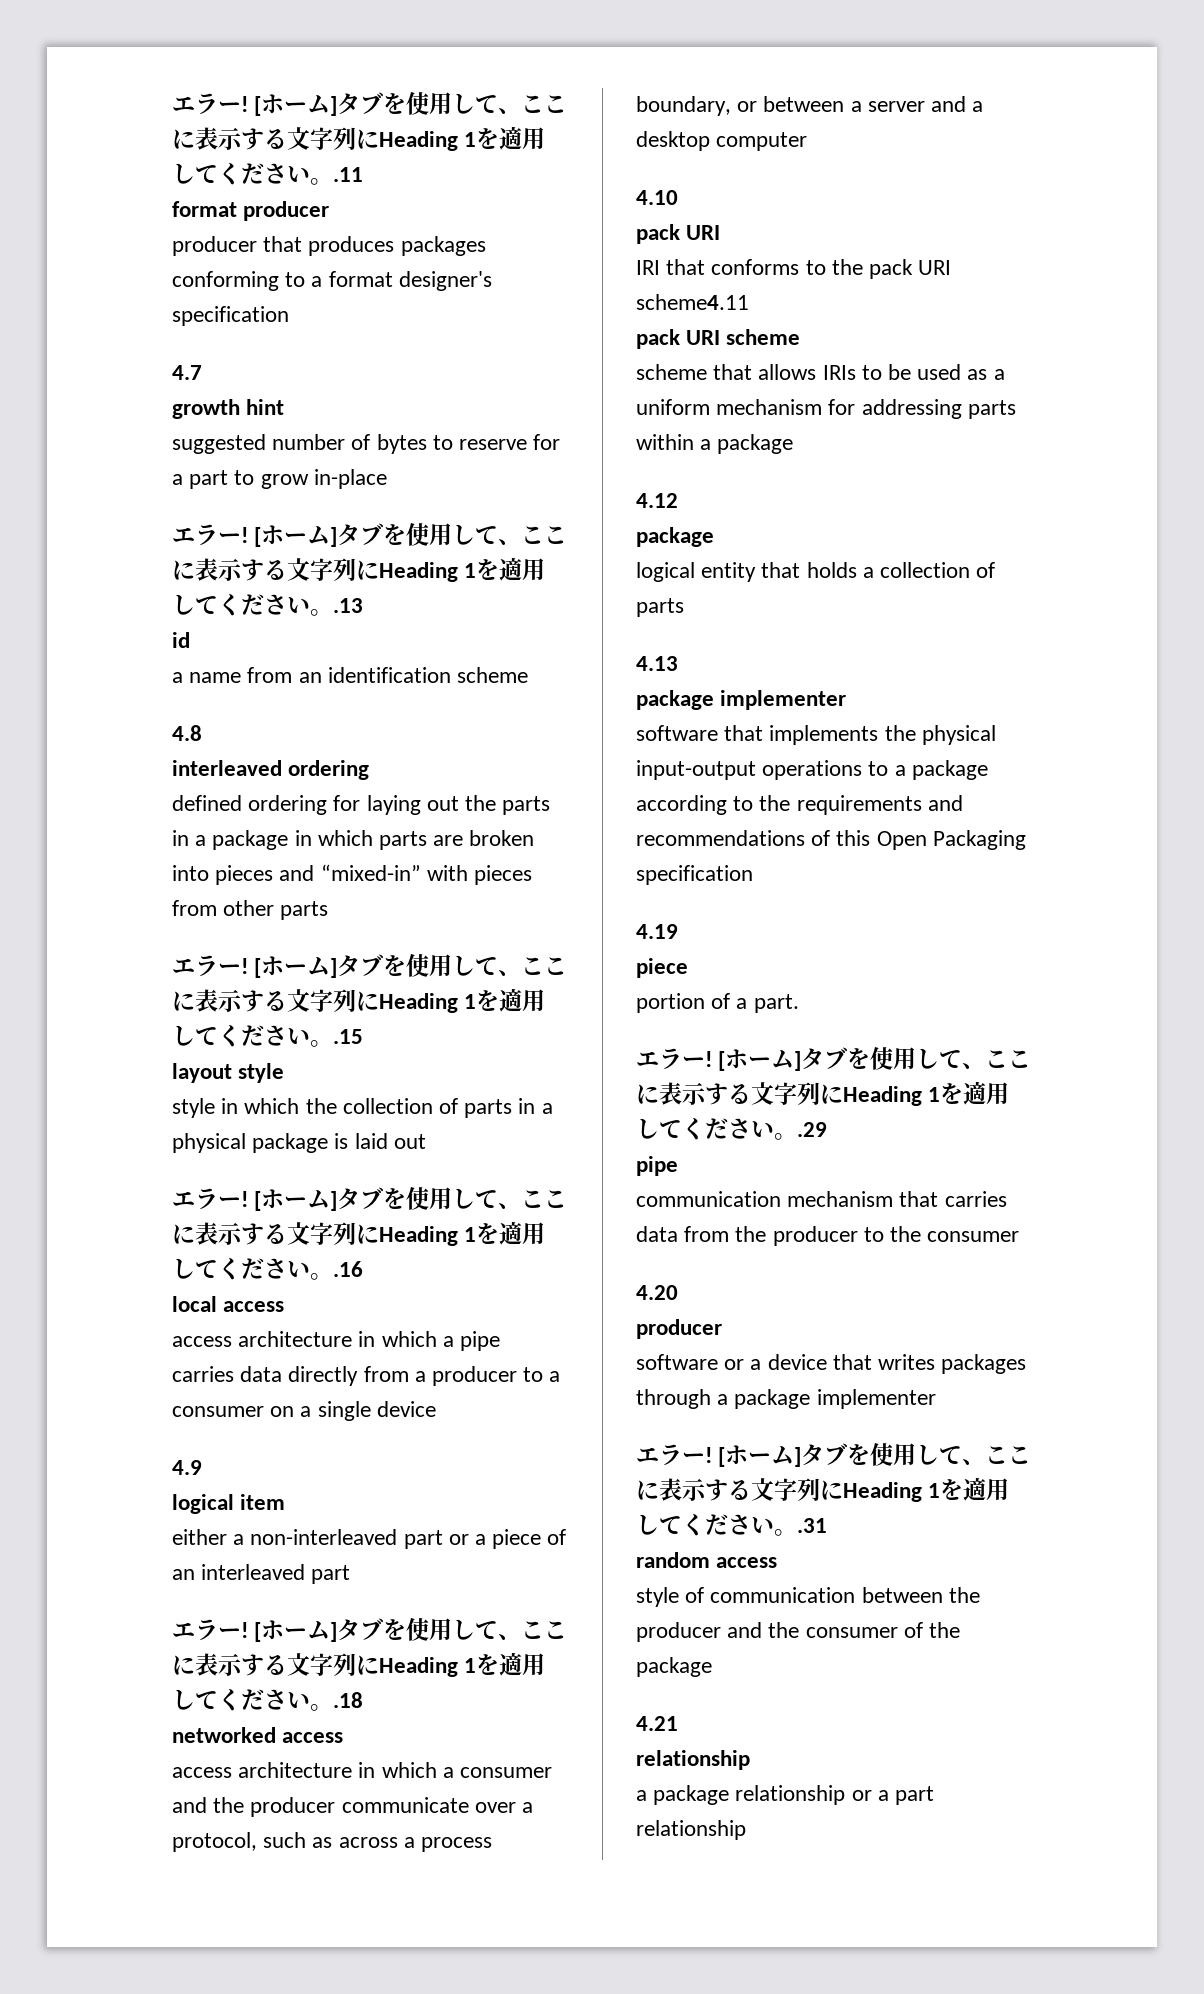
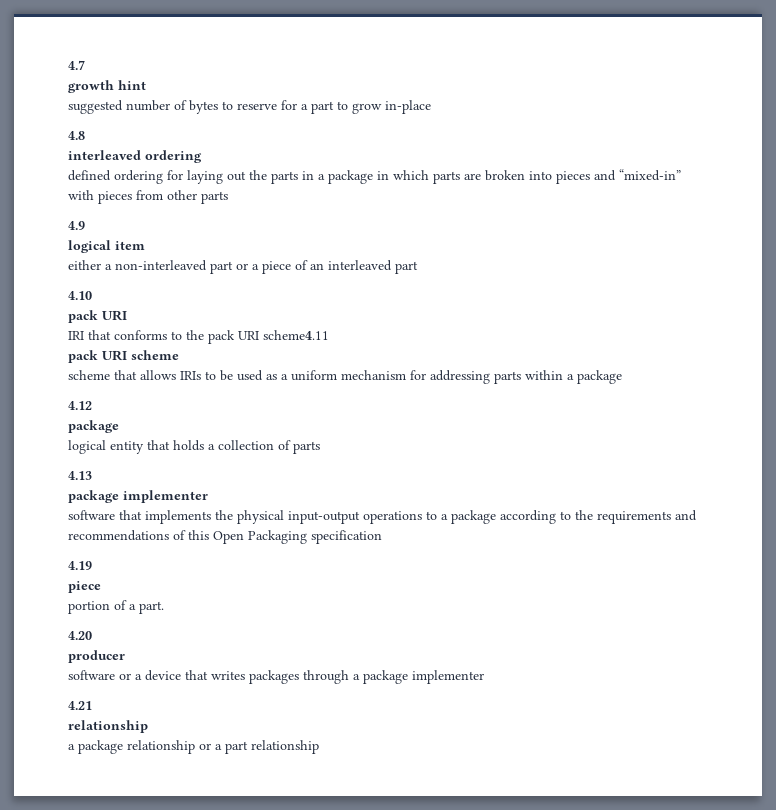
[172,92,568,116] [172,126,546,151] [172,163,363,185] [172,201,330,221] [172,236,486,256] [172,271,492,291] [172,306,289,326] エラー! [ホーム]タブを使用して、ここに表示する文字列にHeading 1を適用してください。.11 // format producer // producer that produces packages conforming to a format designer's specification // -> (68, 65) none
[172,523,568,547] [172,557,546,582] [172,594,363,616] [172,632,190,648] [172,667,529,683] // エラー! [ホーム]タブを使用して、ここに表示する文字列にHeading 1を適用してください。.13 // id // a name from an identification scheme -> (431, 107) none
[172,954,568,978] [172,988,546,1013] [172,1025,363,1047] [172,1063,285,1083] [172,1098,553,1118] [172,1133,426,1153] [172,1187,568,1211] [172,1221,546,1246] [172,1258,363,1280] [172,1296,285,1312] [172,1331,501,1351] [172,1366,561,1386] [172,1401,436,1421] // エラー! [ホーム]タブを使用して、ここに表示する文字列にHeading 1を適用してください。.15 // layout style // style in which the collection of parts in a physical package is laid out // エラー! [ホーム]タブを使用して、ここに表示する文字列にHeading 1を適用してください。.16 // local access // access architecture in which a pipe carries data directly from a producer to a consumer on a single device -> (228, 197) none
[172,1618,568,1642] [172,1652,546,1677] [172,1689,363,1711] [172,1727,344,1743] [172,1762,553,1778] [172,1797,534,1817] [172,1832,493,1852] [636,96,984,116] [636,131,808,151] // エラー! [ホーム]タブを使用して、ここに表示する文字列にHeading 1を適用してください。.18 // networked access // access architecture in which a consumer and the producer communicate over a protocol, such as across a process boundary, or between a server and a desktop computer -> (418, 267) none
[636,1047,1032,1071] [636,1081,1010,1106] [636,1118,827,1140] [636,1156,678,1176] [636,1191,1007,1207] [636,1226,1020,1246] // エラー! [ホーム]タブを使用して、ここに表示する文字列にHeading 1を適用してください。.29 // pipe // communication mechanism that carries data from the producer to the consumer -> (164, 607) none
[636,1443,1032,1467] [636,1477,1010,1502] [636,1514,827,1536] [636,1552,778,1568] [636,1587,980,1607] [636,1622,961,1642] [636,1657,712,1677] // エラー! [ホーム]タブを使用して、ここに表示する文字列にHeading 1を適用してください。.31 // random access // style of communication between the producer and the consumer of the package -> (484, 677) none

